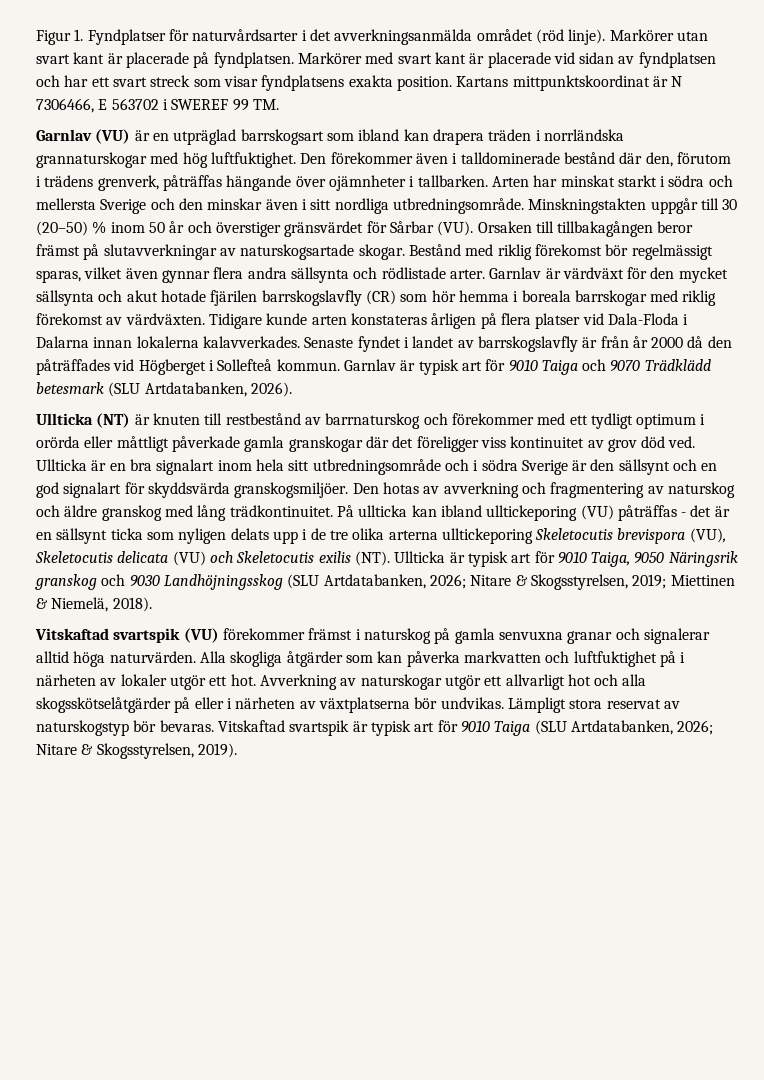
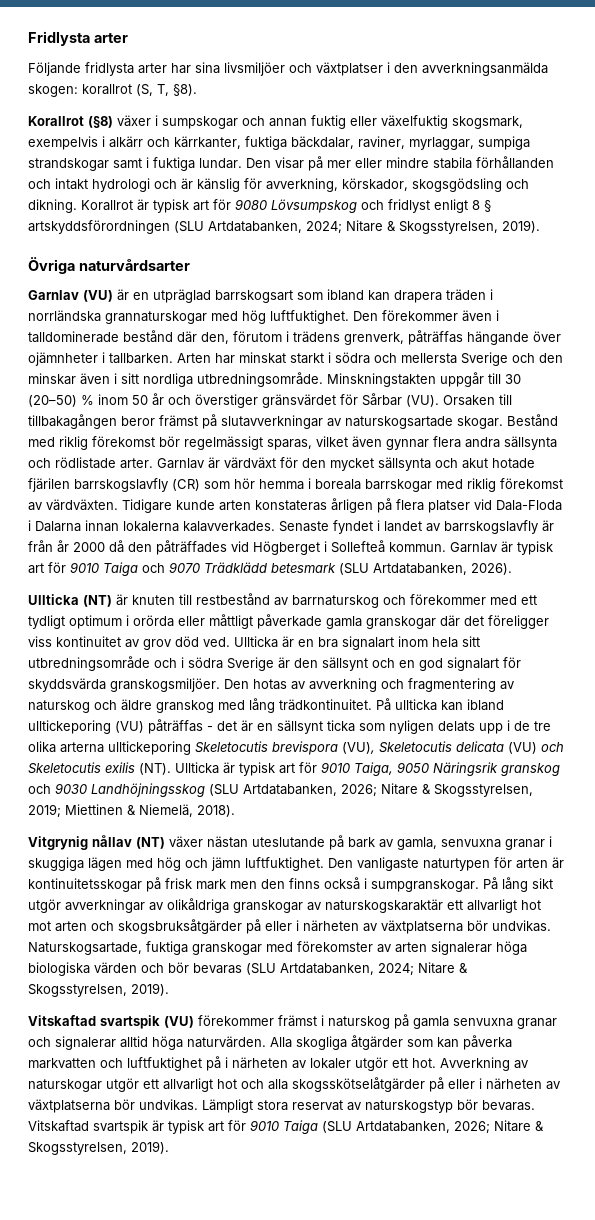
[36,29,708,45] [36,52,716,68] [36,75,683,91] [36,98,279,113] Figur 1. Fyndplatser för naturvårdsarter i det avverkningsanmälda området (röd linje). Markörer utan svart kant är placerade på fyndplatsen. Markörer med svart kant är placerade vid sidan av fyndplatsen och har ett svart streck som visar fyndplatsens exakta position. Kartans mittpunktskoordinat är N 7306466, E 563702 i SWEREF 99 TM. -> [28,31,128,46] [28,62,548,76] [28,84,197,97] [28,115,523,129] [28,136,530,150] [28,156,554,171] [28,178,529,192] [28,199,491,213] [28,220,540,234] [28,257,190,274] Fridlysta arter // Följande fridlysta arter har sina livsmiljöer och växtplatser i den avverkningsanmälda skogen: korallrot (S, T, §8). // Korallrot (§8) växer i sumpskogar och annan fuktig eller växelfuktig skogsmark, exempelvis i alkärr och kärrkanter, fuktiga bäckdalar, raviner, myrlaggar, sumpiga strandskogar samt i fuktiga lundar. Den visar på mer eller mindre stabila förhållanden och intakt hydrologi och är känslig för avverkning, körskador, skogsgödsling och dikning. Korallrot är typisk art för 9080 Lövsumpskog och fridlyst enligt 8 § artskyddsförordningen (SLU Artdatabanken, 2024; Nitare & Skogsstyrelsen, 2019). // Övriga naturvårdsarter
(152, 604) none -> [28,835,552,850] [28,857,564,871] [28,877,553,892] [28,898,541,913] [28,919,551,934] [28,941,527,955] [28,962,468,976] [28,983,169,997] // Vitgrynig nållav (NT) växer nästan uteslutande på bark av gamla, senvuxna granar i skuggiga lägen med hög och jämn luftfuktighet. Den vanligaste naturtypen för arten är kontinuitetsskogar på frisk mark men den finns också i sumpgranskogar. På lång sikt utgör avverkningar av olikåldriga granskogar av naturskogskaraktär ett allvarligt hot mot arten och skogsbruksåtgärder på eller i närheten av växtplatserna bör undvikas. Naturskogsartade, fuktiga granskogar med förekomster av arten signalerar höga biologiska värden och bör bevaras (SLU Artdatabanken, 2024; Nitare & Skogsstyrelsen, 2019).

